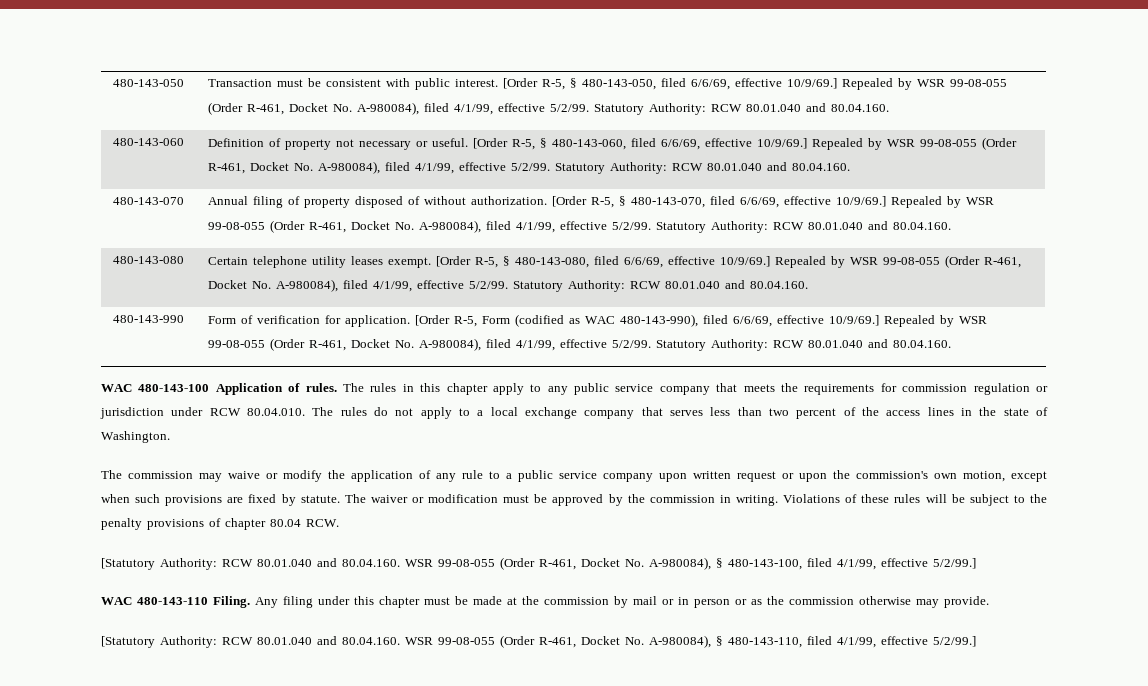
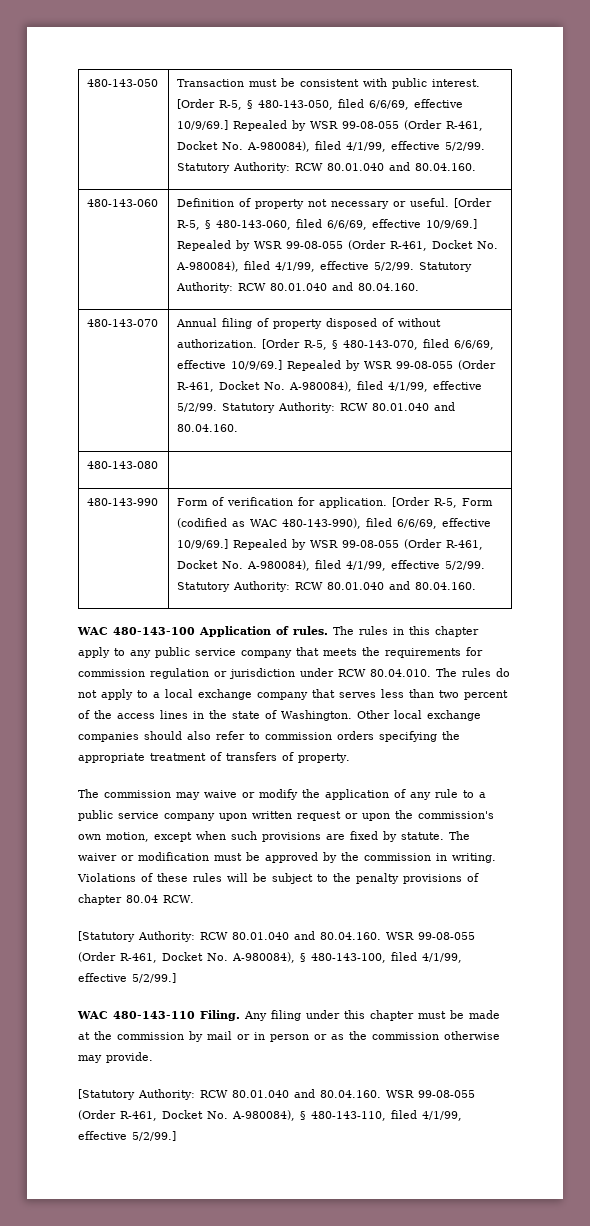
[207,255,1021,268] [207,279,808,292] Certain telephone utility leases exempt. [Order R-5, § 480-143-080, filed 6/6/69, effective 10/9/69.] Repealed by WSR 99-08-055 (Order R-461, Docket No. A-980084), filed 4/1/99, effective 5/2/99. Statutory Authority: RCW 80.01.040 and 80.04.160. -> (159, 465) none
(170, 437) none -> [357,710,481,721] [78,731,460,742] [78,752,350,763] Other local exchange companies should also refer to commission orders specifying the appropriate treatment of transfers of property.

